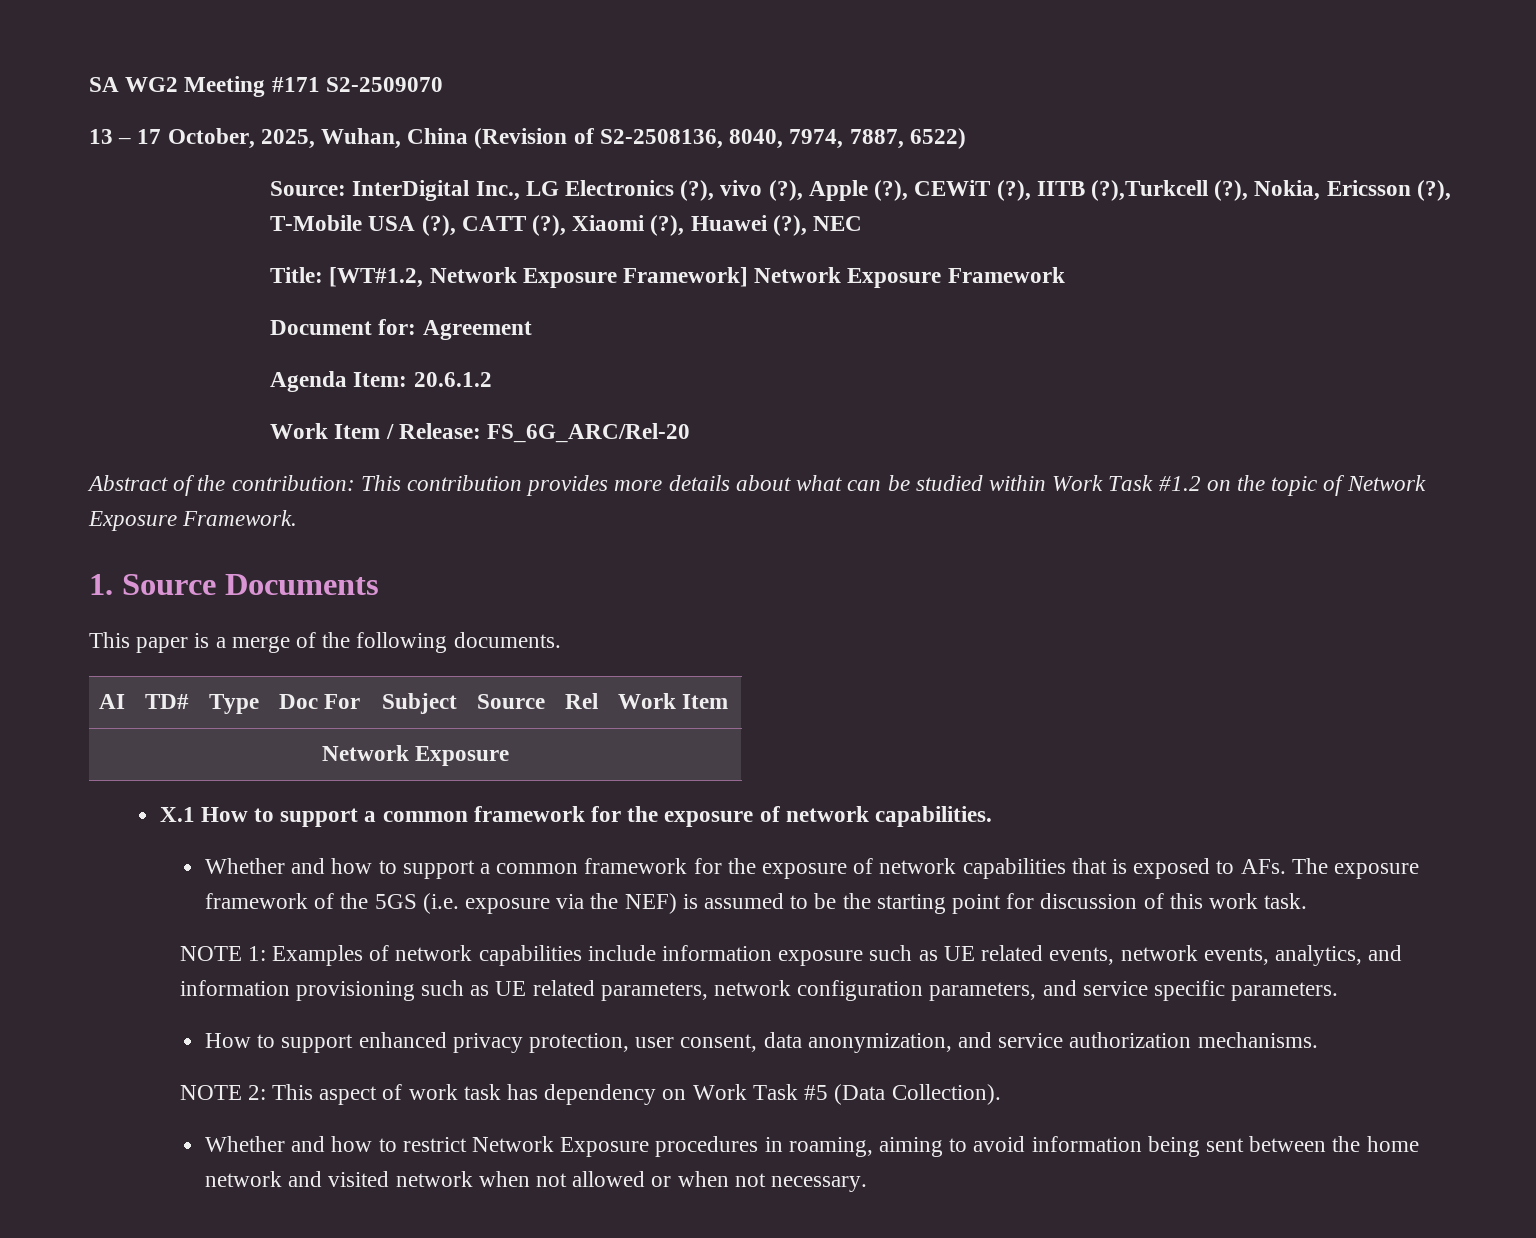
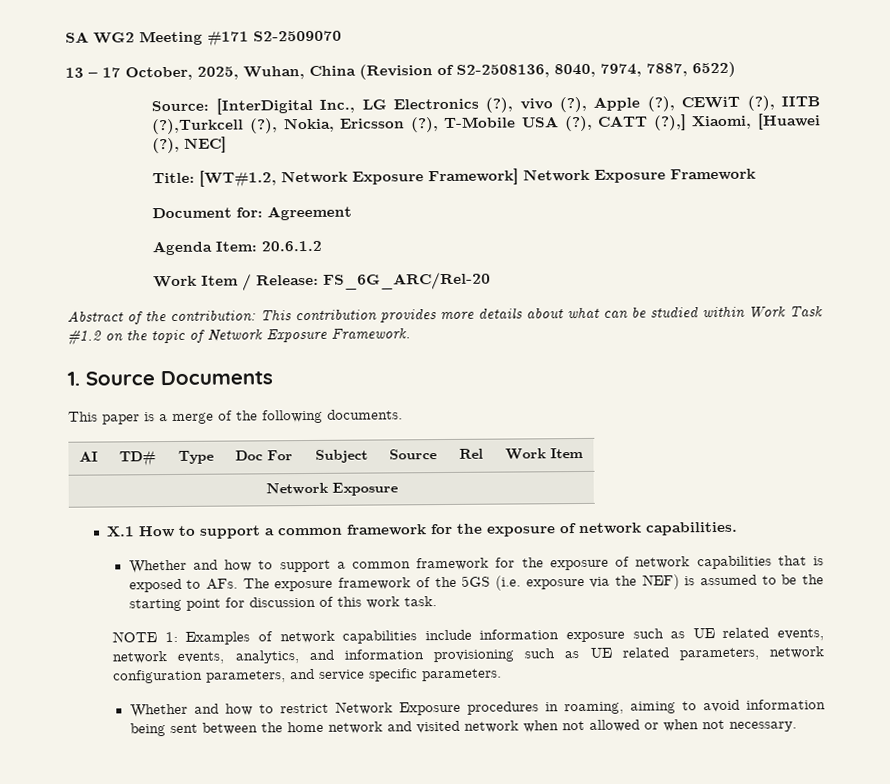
[352,180,470,201] InterDigital -> [215,97,313,115] [InterDigital
[532,215,863,236] (?), Xiaomi (?), Huawei (?), NEC -> [652,113,822,131] [152,136,228,154] (?),] Xiaomi, [Huawei (?), NEC]
[204,1032,1318,1053] [179,1084,1001,1105] // How to support enhanced privacy protection, user consent, data anonymization, and service authorization mechanisms. // NOTE 2: This aspect of work task has dependency on Work Task #5 (Data Collection). -> (503, 675) none

